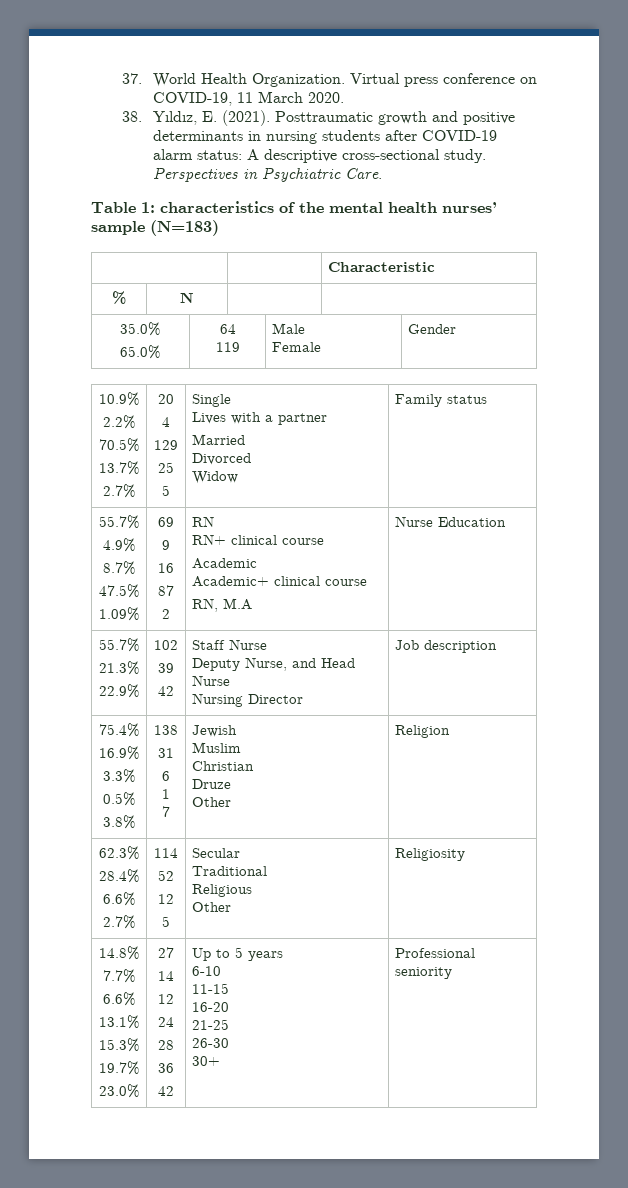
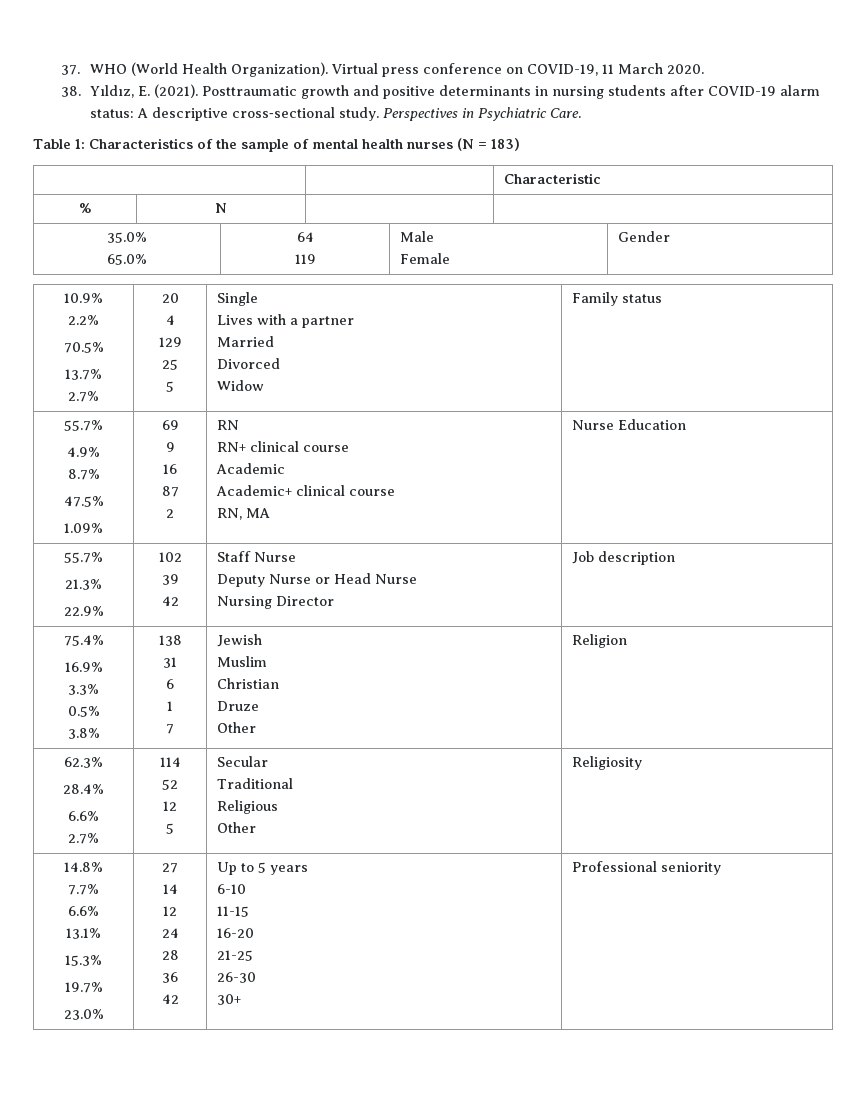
[152,73,345,87] World Health Organization. -> [89,62,328,77] WHO (World Health Organization).
[160,201,274,213] characteristics -> [88,138,193,149] Characteristics
[329,202,497,213] [91,220,219,236] mental health nurses’ sample (N=183) -> [240,138,520,152] sample of mental health nurses (N = 183)
[222,598,252,610] M.A -> [246,508,271,518] MA
[244,657,316,671] Nurse, and -> [269,574,331,584] Nurse or

